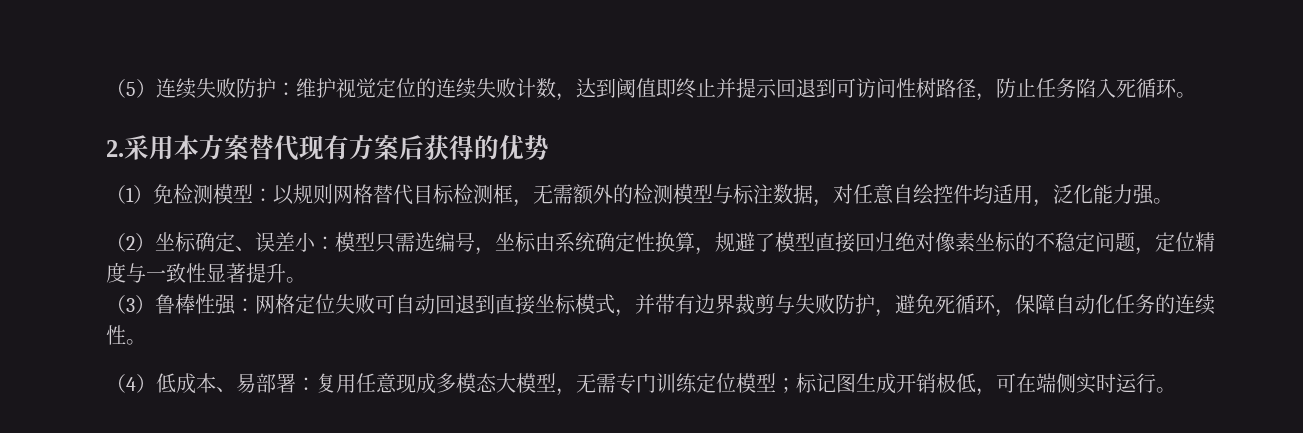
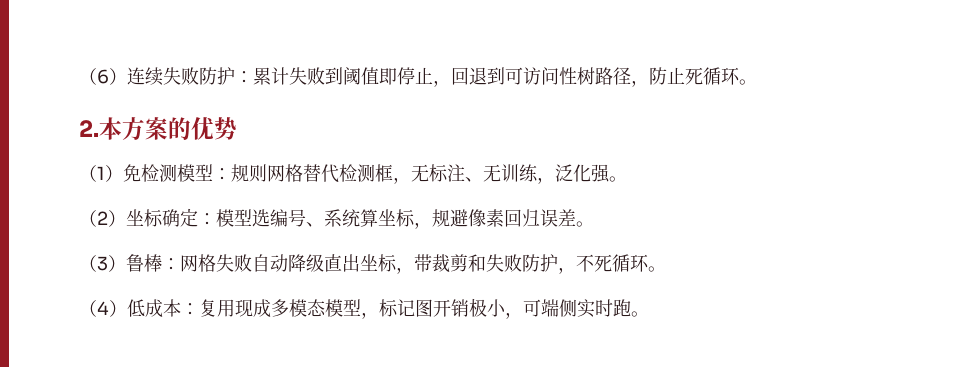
[106,79,136,98] （5 -> [79,68,109,85] （6
[296,78,777,101] 维护视觉定位的连续失败计数，达到阈值即终止并提示 -> [253,67,451,87] 累计失败到阈值即停止，
[1036,78,1116,98] 任务陷入 -> (685, 75) none
[124,135,474,161] 采用本方案替代现有方案后获得 -> [99,117,168,140] 本方案
[273,185,294,205] 以 -> (231, 174) none
[413,184,454,204] 目标 -> (339, 173) none
[553,184,1133,207] 需额外的检测模型与标注数据，对任意自绘控件均适用，泛化能力 -> [429,164,591,184] 标注、无训练，泛化
[235,232,1215,255] [106,262,306,283] [106,294,1215,317] [106,325,146,345] [106,373,1036,396] 、误差小：模型只需选编号，坐标由系统确定性换算，规避了模型直接回归绝对像素坐标的不稳定问题，定位精度与一致性显著提升。 // （3）鲁棒性强：网格定位失败可自动回退到直接坐标模式，并带有边界裁剪与失败防护，避免死循环，保障自动化任务的连续性。 // （4）低成本、易部署：复用任意现成多模态大模型，无需专门训练定位模型；标记图生成开销极低，可在 -> [198,209,594,229] [79,254,666,274] [79,298,541,319] ：模型选编号、系统算坐标，规避像素回归误差。 // （3）鲁棒：网格失败自动降级直出坐标，带裁剪和失败防护，不死循环。 // （4）低成本：复用现成多模态模型，标记图开销极小，可
[1116,373,1156,393] 运行 -> [613,299,631,317] 跑

